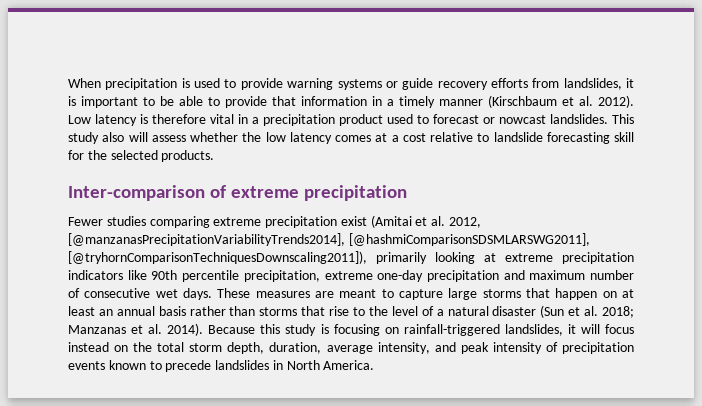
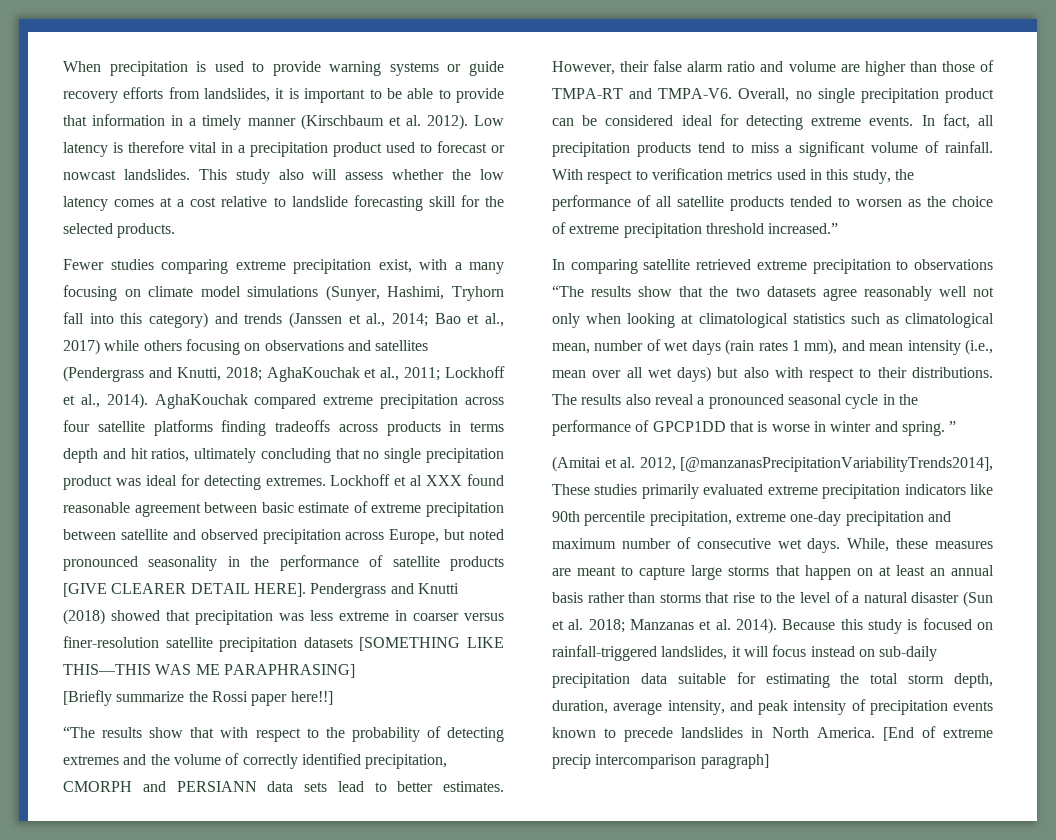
[68,185,408,201] // Inter-comparison of extreme precipitation -> (176, 230) none
[340,216,367,226] exist -> [378,259,504,274] [63,285,504,301] [63,312,505,328] [63,339,429,355] [63,366,505,382] [63,393,504,409] [63,420,504,436] [63,448,504,463] [63,474,504,490] [63,501,504,517] [63,529,504,544] [63,555,504,571] [63,583,459,598] [63,609,504,625] [63,636,505,652] [63,664,355,678] [63,690,333,706] [63,726,505,742] [63,753,448,769] [63,781,504,792] [552,60,994,76] [552,88,994,103] [552,114,994,130] [552,141,993,157] [552,168,914,184] [552,195,993,211] [552,222,839,238] [552,259,993,274] [552,285,994,301] [552,313,994,328] [552,339,993,355] [552,366,993,382] [552,394,918,409] [552,420,957,436] exist, with a many focusing on climate model simulations (Sunyer, Hashimi, Tryhorn fall into this category) and trends (Janssen et al., 2014; Bao et al., 2017) while others focusing on observations and satellites (Pendergrass and Knutti, 2018; AghaKouchak et al., 2011; Lockhoff et al., 2014). AghaKouchak compared extreme precipitation across four satellite platforms finding tradeoffs across products in terms depth and hit ratios, ultimately concluding that no single precipitation product was ideal for detecting extremes. Lockhoff et al XXX found reasonable agreement between basic estimate of extreme precipitation between satellite and observed precipitation across Europe, but noted pronounced seasonality in the performance of satellite products [GIVE CLEARER DETAIL HERE]. Pendergrass and Knutti (2018) showed that precipitation was less extreme in coarser versus finer-resolution satellite precipitation datasets [SOMETHING LIKE THIS—THIS WAS ME PARAPHRASING] // [Briefly summarize the Rossi paper here!!] // “The results show that with respect to the probability of detecting extremes and the volume of correctly identified precipitation, CMORPH and PERSIANN data sets lead to better estimates. However, their false alarm ratio and volume are higher than those of TMPA‐RT and TMPA‐V6. Overall, no single precipitation product can be considered ideal for detecting extreme events. In fact, all precipitation products tend to miss a significant volume of rainfall. With respect to verification metrics used in this study, the performance of all satellite products tended to worsen as the choice of extreme precipitation threshold increased.” // In comparing satellite retrieved extreme precipitation to observations “The results show that the two datasets agree reasonably well not only when looking at climatological statistics such as climatological mean, number of wet days (rain rates 1 mm), and mean intensity (i.e., mean over all wet days) but also with respect to their distributions. The results also reveal a pronounced seasonal cycle in the performance of GPCP1DD that is worse in winter and spring. ” //
[348,233,590,246] [68,251,496,264] [@hashmiComparisonSDSMLARSWG2011], [@tryhornComparisonTechniquesDownscaling2011]), primarily looking at -> [552,484,764,499] These studies primarily evaluated
[217,288,251,298] These -> [847,538,929,552] While, these
[333,324,380,336] focusing -> [922,618,972,630] focused
(129, 348) none -> [879,646,938,661] [552,672,830,688] sub-daily precipitation data suitable for estimating
(375, 365) none -> [882,726,993,741] [552,754,769,769] [End of extreme precip intercomparison paragraph]

